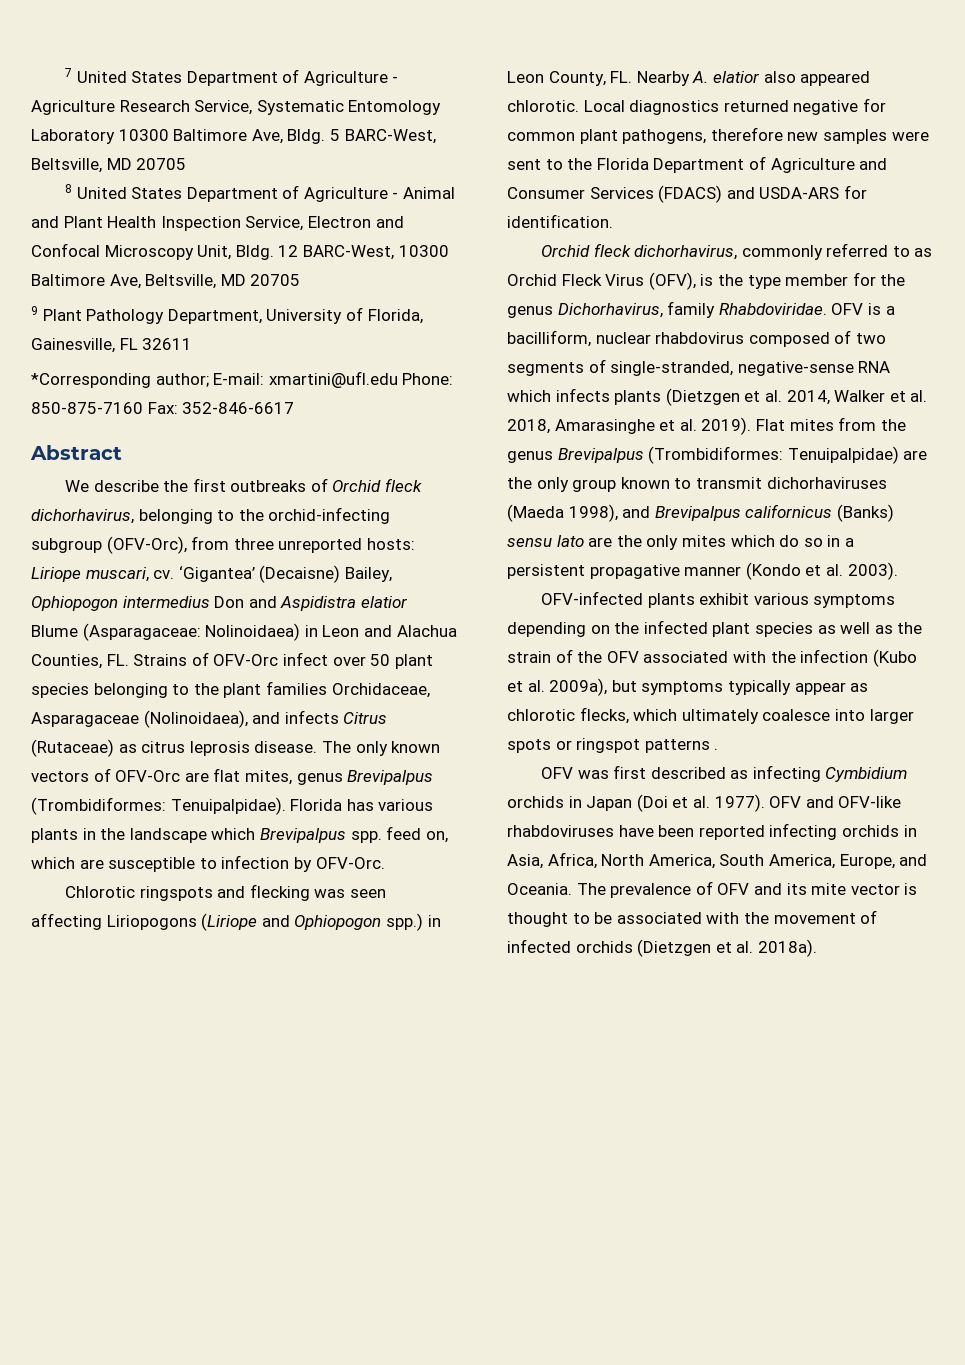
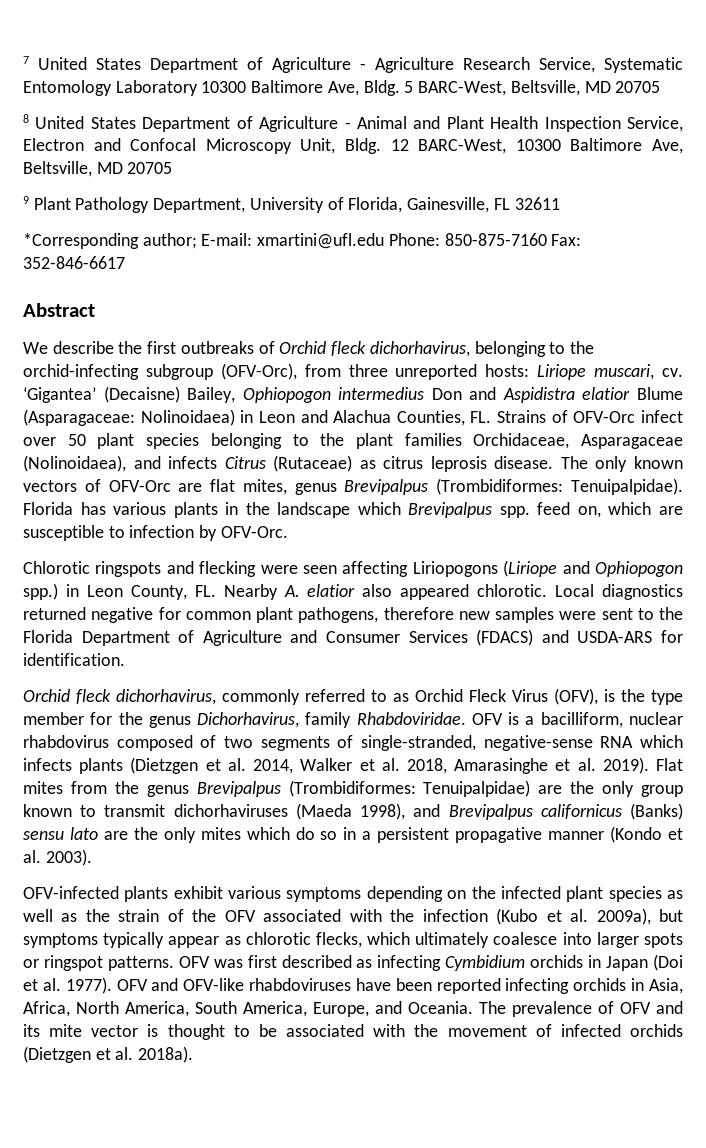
[314,889,346,898] was -> [260,565,298,574] were
[644,739,719,753] patterns . // -> [107,956,174,971] patterns.

